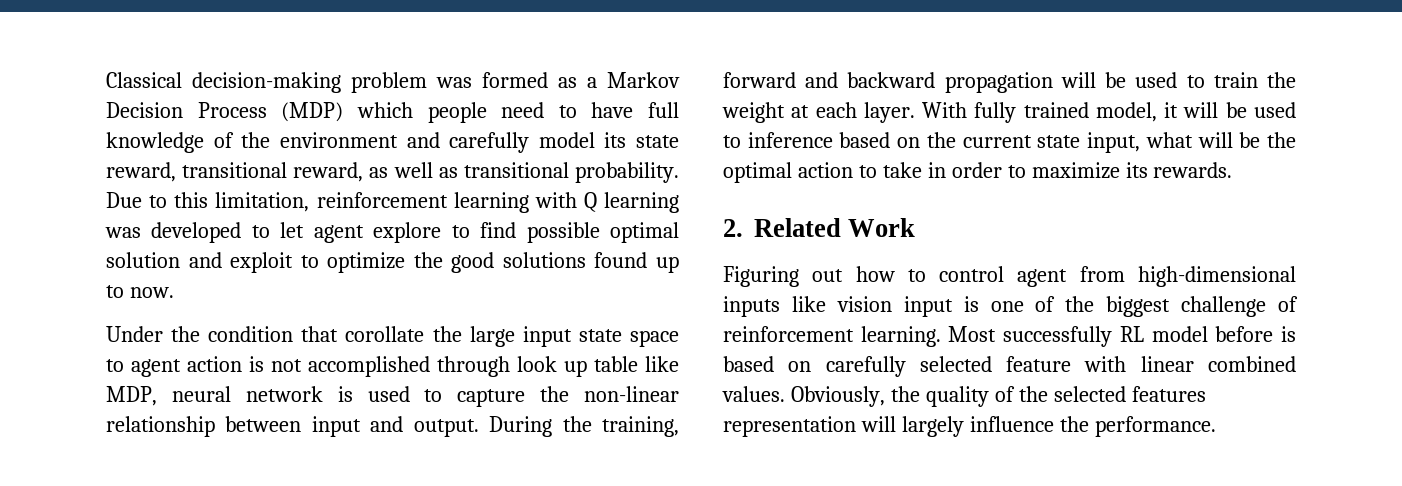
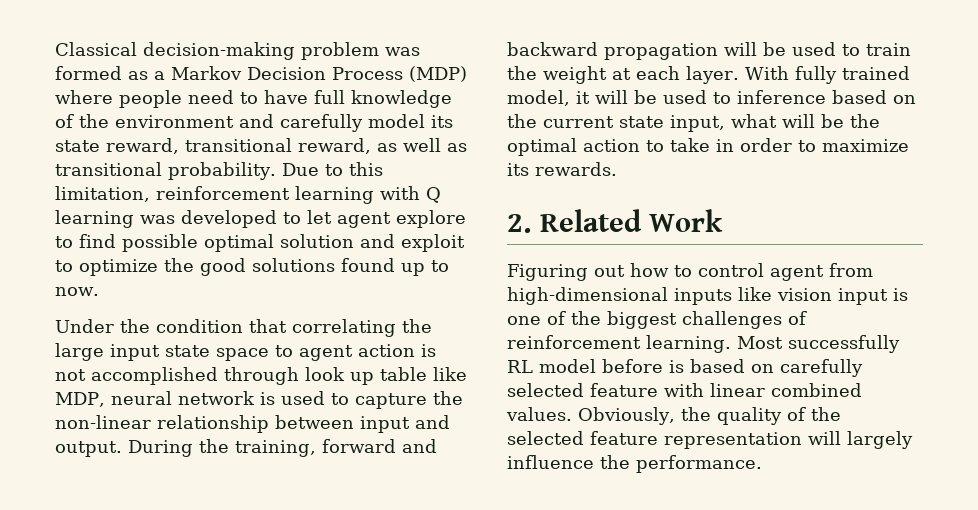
[356,102,413,118] which -> [55,90,113,104] where
[345,326,425,342] corollate -> [292,319,396,337] correlating
[1181,296,1267,317] challenge -> [682,311,782,329] challenges
[1131,386,1206,402] features -> [590,431,658,445] feature

